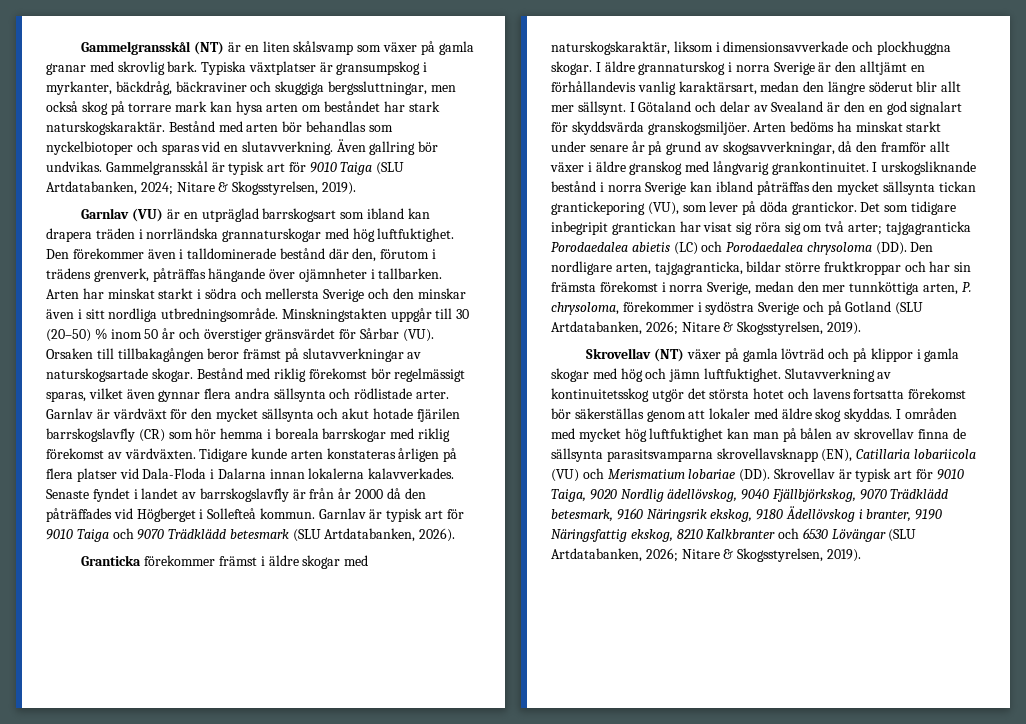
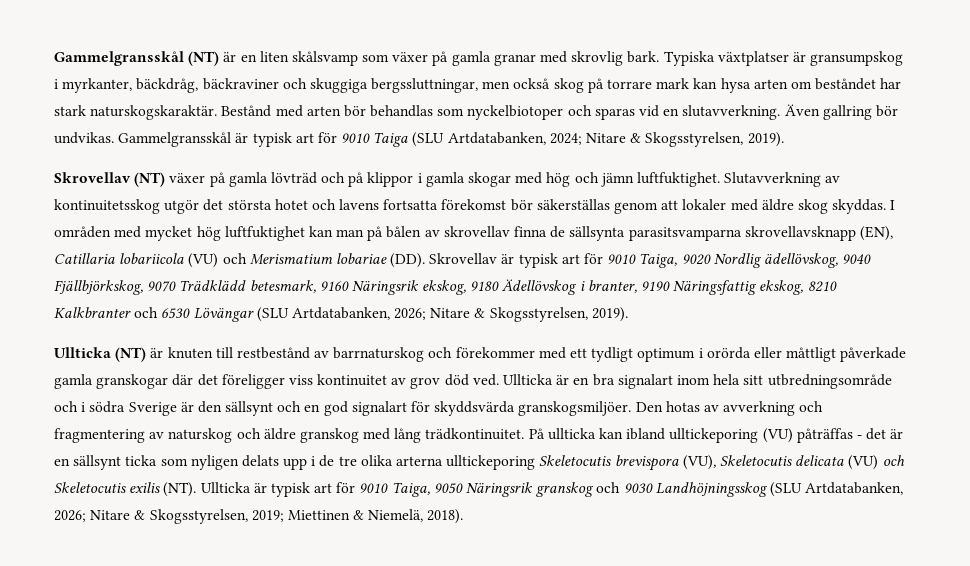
[81,208,430,222] [46,228,455,242] [46,248,437,262] [46,268,443,282] [46,288,466,302] [46,308,470,322] [46,328,434,342] [46,348,422,362] [46,368,466,382] [46,388,450,402] [46,408,460,422] [46,428,451,442] [46,448,458,462] [46,468,455,482] [46,488,426,502] [46,508,464,522] [46,528,456,542] [81,555,369,569] [551,41,951,55] [551,61,925,75] [551,81,962,95] [551,101,963,115] [551,121,942,135] [551,141,950,155] [550,161,977,175] [551,181,976,195] [551,201,957,215] [551,221,971,235] [551,241,934,255] [551,261,972,275] [551,281,972,295] [551,301,924,315] [551,321,861,335] // Garnlav (VU) är en utpräglad barrskogsart som ibland kan drapera träden i norrländska grannaturskogar med hög luftfuktighet. Den förekommer även i talldominerade bestånd där den, förutom i trädens grenverk, påträffas hängande över ojämnheter i tallbarken. Arten har minskat starkt i södra och mellersta Sverige och den minskar även i sitt nordliga utbredningsområde. Minskningstakten uppgår till 30 (20–50) % inom 50 år och överstiger gränsvärdet för Sårbar (VU). Orsaken till tillbakagången beror främst på slutavverkningar av naturskogsartade skogar. Bestånd med riklig förekomst bör regelmässigt sparas, vilket även gynnar flera andra sällsynta och rödlistade arter. Garnlav är värdväxt för den mycket sällsynta och akut hotade fjärilen barrskogslavfly (CR) som hör hemma i boreala barrskogar med riklig förekomst av värdväxten. Tidigare kunde arten konstateras årligen på flera platser vid Dala-Floda i Dalarna innan lokalerna kalavverkades. Senaste fyndet i landet av barrskogslavfly är från år 2000 då den påträffades vid Högberget i Sollefteå kommun. Garnlav är typisk art för 9010 Taiga och 9070 Trädklädd betesmark (SLU Artdatabanken, 2026). // Granticka förekommer främst i äldre skogar med naturskogskaraktär, liksom i dimensionsavverkade och plockhuggna skogar. I äldre grannaturskog i norra Sverige är den alltjämt en förhållandevis vanlig karaktärsart, medan den längre söderut blir allt mer sällsynt. I Götaland och delar av Svealand är den en god signalart för skyddsvärda granskogsmiljöer. Arten bedöms ha minskat starkt under senare år på grund av skogsavverkningar, då den framför allt växer i äldre granskog med långvarig grankontinuitet. I urskogsliknande bestånd i norra Sverige kan ibland påträffas den mycket sällsynta tickan grantickeporing (VU), som lever på döda grantickor. Det som tidigare inbegripit grantickan har visat sig röra sig om två arter; tajgagranticka Porodaedalea abietis (LC) och Porodaedalea chrysoloma (DD). Den nordligare arten, tajgagranticka, bildar större fruktkroppar och har sin främsta förekomst i norra Sverige, medan den mer tunnköttiga arten, P. chrysoloma, förekommer i sydöstra Sverige och på Gotland (SLU Artdatabanken, 2026; Nitare & Skogsstyrelsen, 2019). -> (784, 139) none
(861, 555) none -> [54,347,907,362] [54,374,892,389] [54,401,824,416] [54,428,904,443] [54,455,905,471] [54,482,904,497] [54,509,464,524] // Ullticka (NT) är knuten till restbestånd av barrnaturskog och förekommer med ett tydligt optimum i orörda eller måttligt påverkade gamla granskogar där det föreligger viss kontinuitet av grov död ved. Ullticka är en bra signalart inom hela sitt utbredningsområde och i södra Sverige är den sällsynt och en god signalart för skyddsvärda granskogsmiljöer. Den hotas av avverkning och fragmentering av naturskog och äldre granskog med lång trädkontinuitet. På ullticka kan ibland ulltickeporing (VU) påträffas - det är en sällsynt ticka som nyligen delats upp i de tre olika arterna ulltickeporing Skeletocutis brevispora (VU), Skeletocutis delicata (VU) och Skeletocutis exilis (NT). Ullticka är typisk art för 9010 Taiga, 9050 Näringsrik granskog och 9030 Landhöjningsskog (SLU Artdatabanken, 2026; Nitare & Skogsstyrelsen, 2019; Miettinen & Niemelä, 2018).

